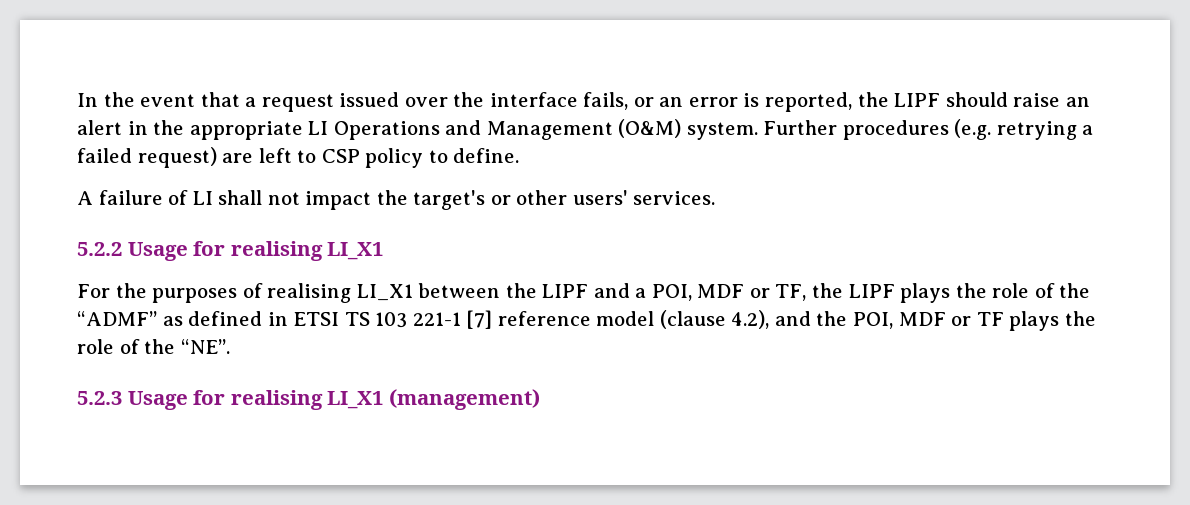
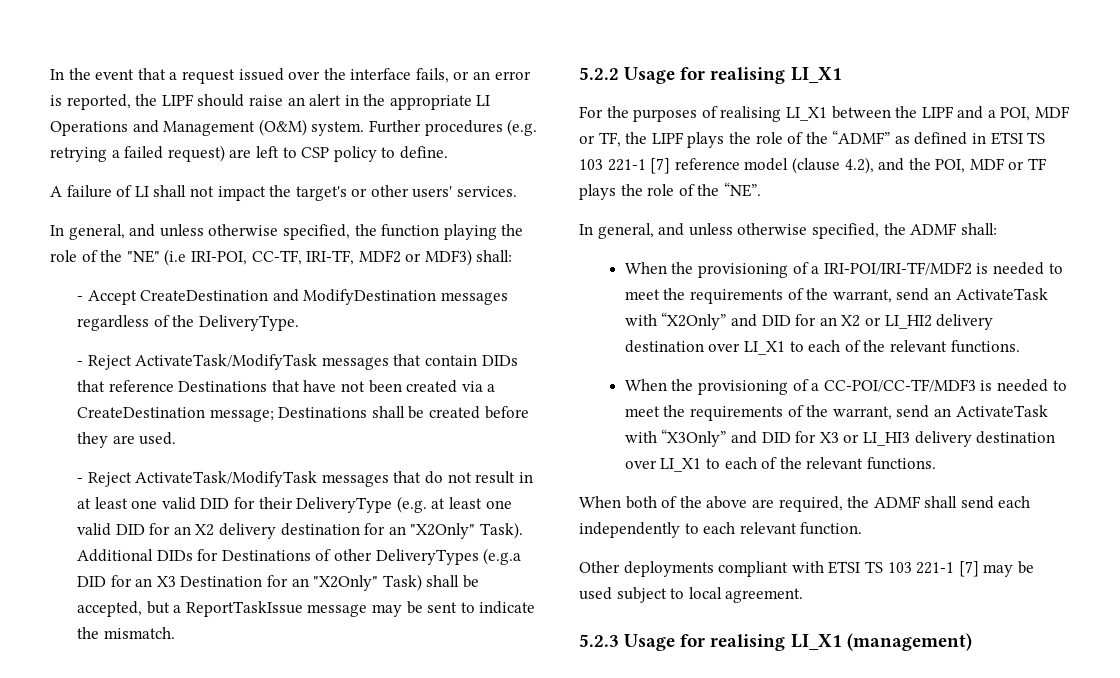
(716, 198) none -> [50,224,524,240] [50,249,513,266] [77,289,509,305] [77,315,299,331] [77,354,518,370] [77,380,496,393] [77,406,529,422] [77,432,177,448] [77,471,533,487] [77,496,512,513] [77,522,524,539] [77,548,522,565] [77,574,480,591] [77,601,536,617] [77,627,175,639] // In general, and unless otherwise specified, the function playing the role of the "NE" (i.e IRI-POI, CC-TF, IRI-TF, MDF2 or MDF3) shall: // - Accept CreateDestination and ModifyDestination messages regardless of the DeliveryType. // - Reject ActivateTask/ModifyTask messages that contain DIDs that reference Destinations that have not been created via a CreateDestination message; Destinations shall be created before they are used. // - Reject ActivateTask/ModifyTask messages that do not result in at least one valid DID for their DeliveryType (e.g. at least one valid DID for an X2 delivery destination for an "X2Only" Task). Additional DIDs for Destinations of other DeliveryTypes (e.g.a DID for an X3 Destination for an "X2Only" Task) shall be accepted, but a ReportTaskIssue message may be sent to indicate the mismatch.
(230, 346) none -> [579,223,997,239] [624,262,1063,278] [624,288,1048,304] [624,312,994,330] [624,340,1020,355] [624,379,1067,395] [624,405,1048,421] [624,429,1056,447] [624,457,936,472] [579,496,1031,512] [579,522,863,538] [579,561,1034,577] [579,587,804,603] // In general, and unless otherwise specified, the ADMF shall: // When the provisioning of a IRI-POI/IRI-TF/MDF2 is needed to meet the requirements of the warrant, send an ActivateTask with “X2Only” and DID for an X2 or LI_HI2 delivery destination over LI_X1 to each of the relevant functions. // When the provisioning of a CC-POI/CC-TF/MDF3 is needed to meet the requirements of the warrant, send an ActivateTask with “X3Only” and DID for X3 or LI_HI3 delivery destination over LI_X1 to each of the relevant functions. // When both of the above are required, the ADMF shall send each independently to each relevant function. // Other deployments compliant with ETSI TS 103 221-1 [7] may be used subject to local agreement.

